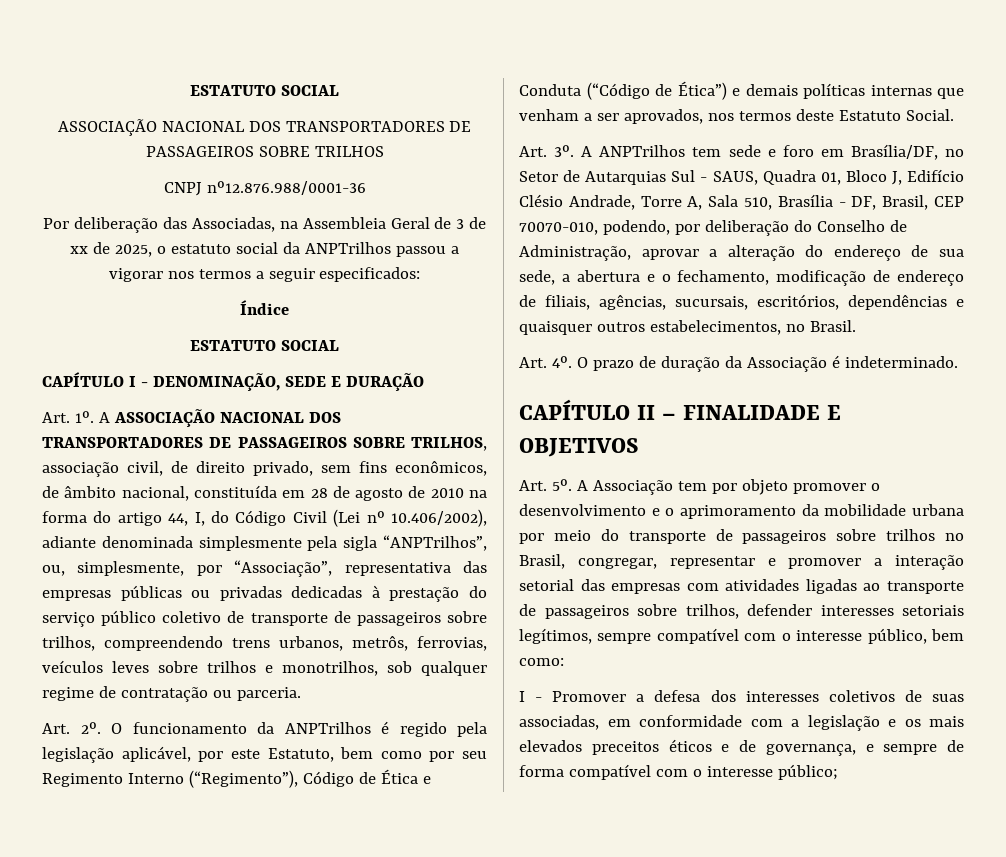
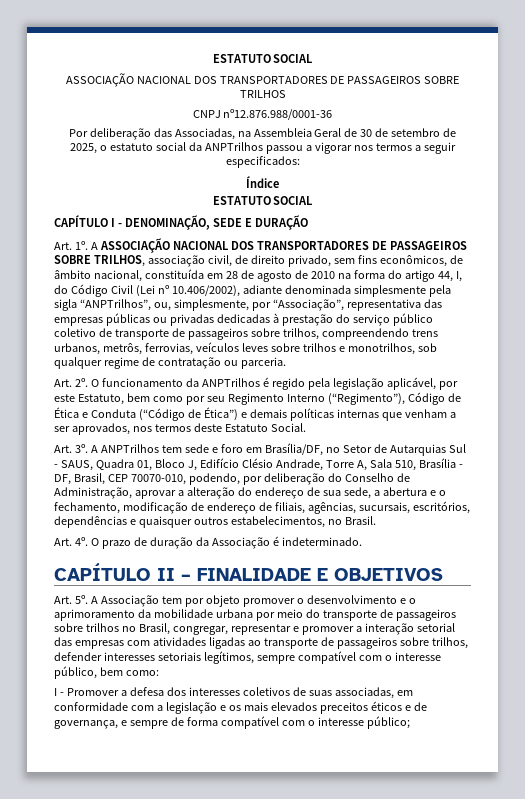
[456,217,487,229] [70,246,89,254] 3 de xx -> [360,128,441,137] 30 de setembro

